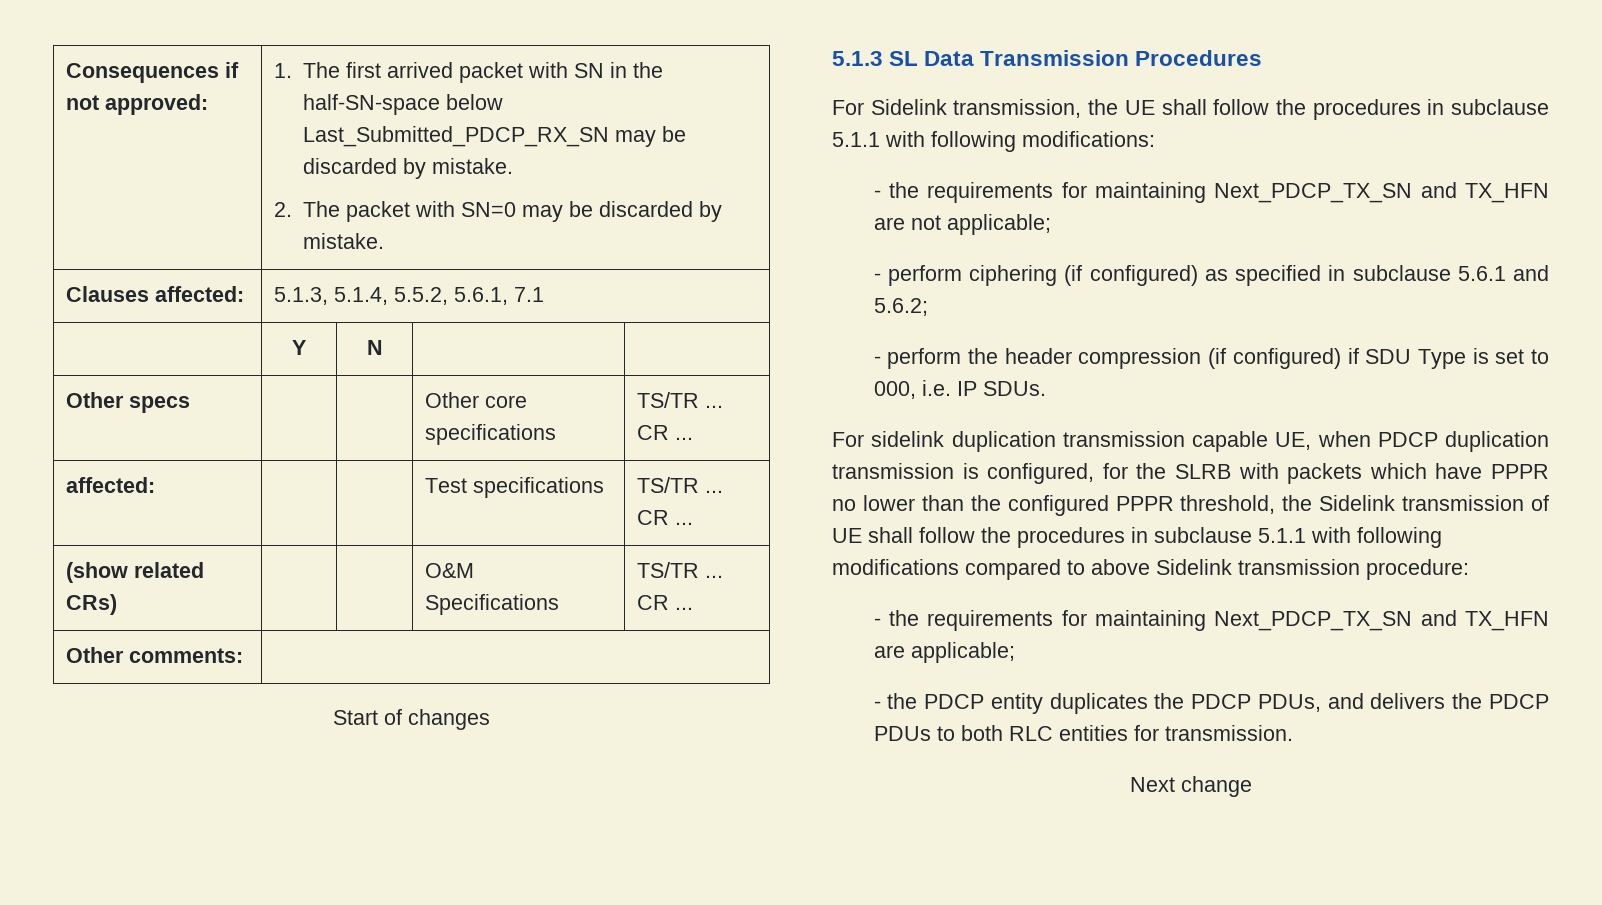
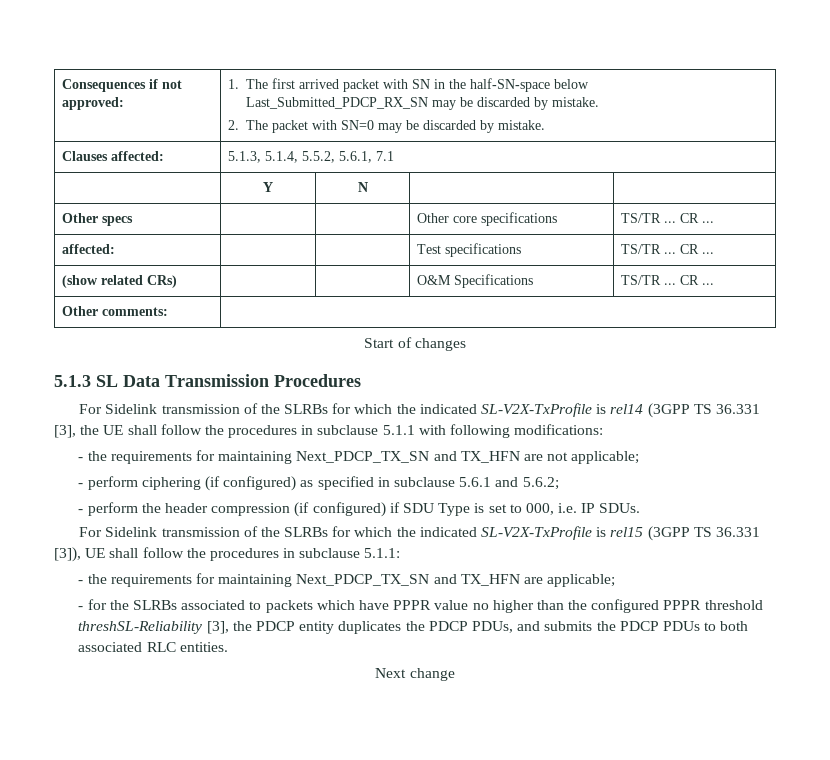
[953,99,1082,118] transmission, -> [161,403,760,418] [54,425,76,438] transmission of the SLRBs for which the indicated SL-V2X-TxProfile is rel14 (3GPP TS 36.331 [3],
[871,431,1549,452] [832,463,1549,484] [832,495,1549,516] [832,527,1442,548] [832,559,1469,580] sidelink duplication transmission capable UE, when PDCP duplication transmission is configured, for the SLRB with packets which have PPPR no lower than the configured PPPR threshold, the Sidelink transmission of UE shall follow the procedures in subclause 5.1.1 with following modifications compared to above Sidelink transmission procedure: -> [105,526,760,541] [54,547,401,562] Sidelink transmission of the SLRBs for which the indicated SL-V2X-TxProfile is rel15 (3GPP TS 36.331 [3]), UE shall follow the procedures in subclause 5.1.1:
(881, 705) none -> [87,599,763,613] [78,621,229,634] for the SLRBs associated to packets which have PPPR value no higher than the configured PPPR threshold threshSL-Reliability [3],
[1370,693,1446,709] delivers -> [544,621,593,631] submits
[1008,725,1293,741] RLC entities for transmission. -> [78,642,228,652] associated RLC entities.

